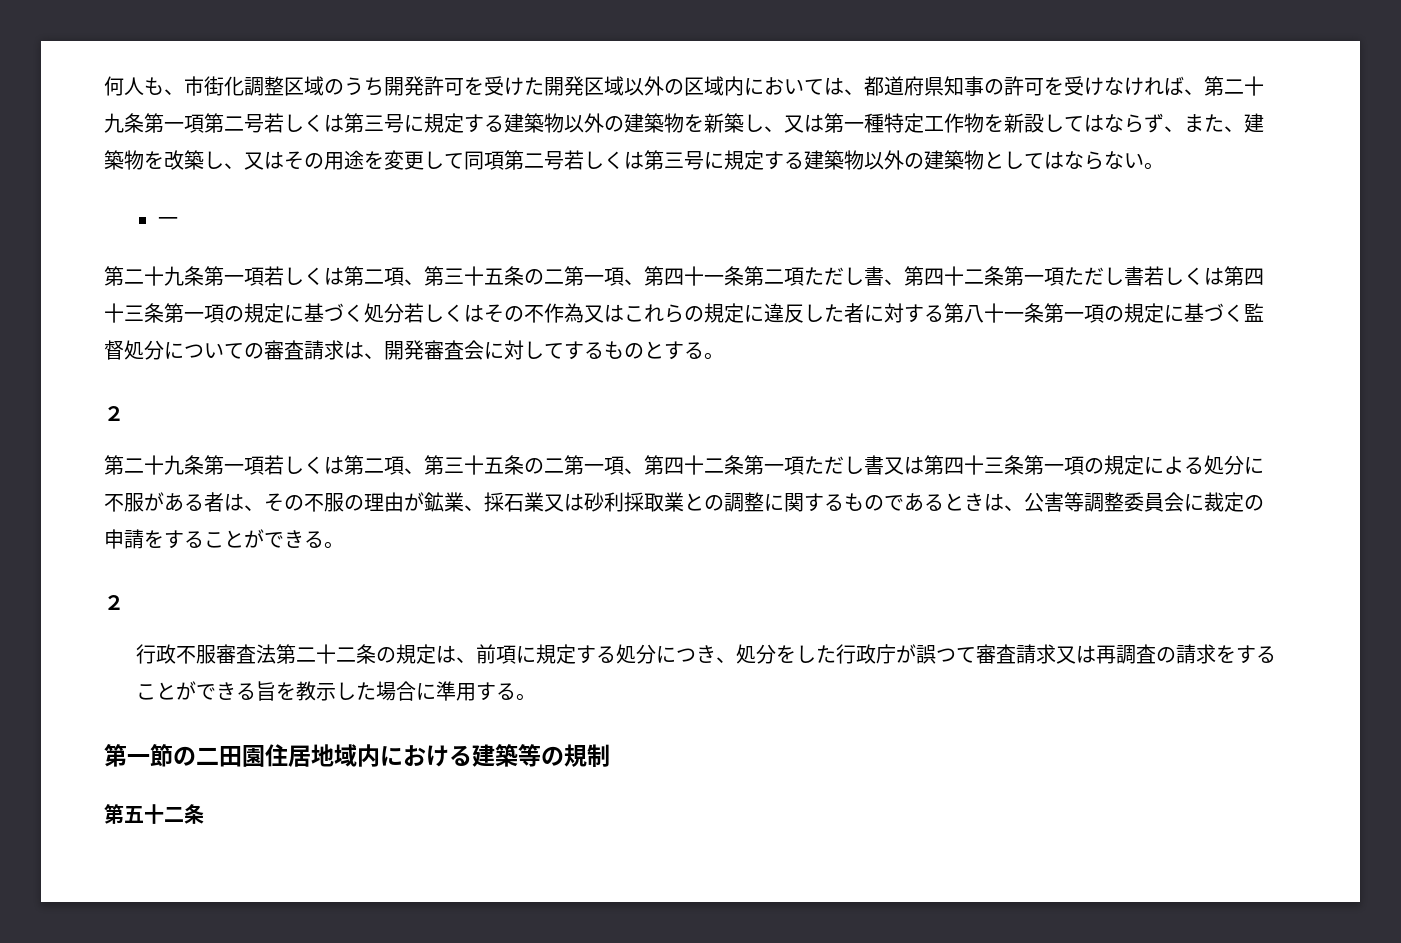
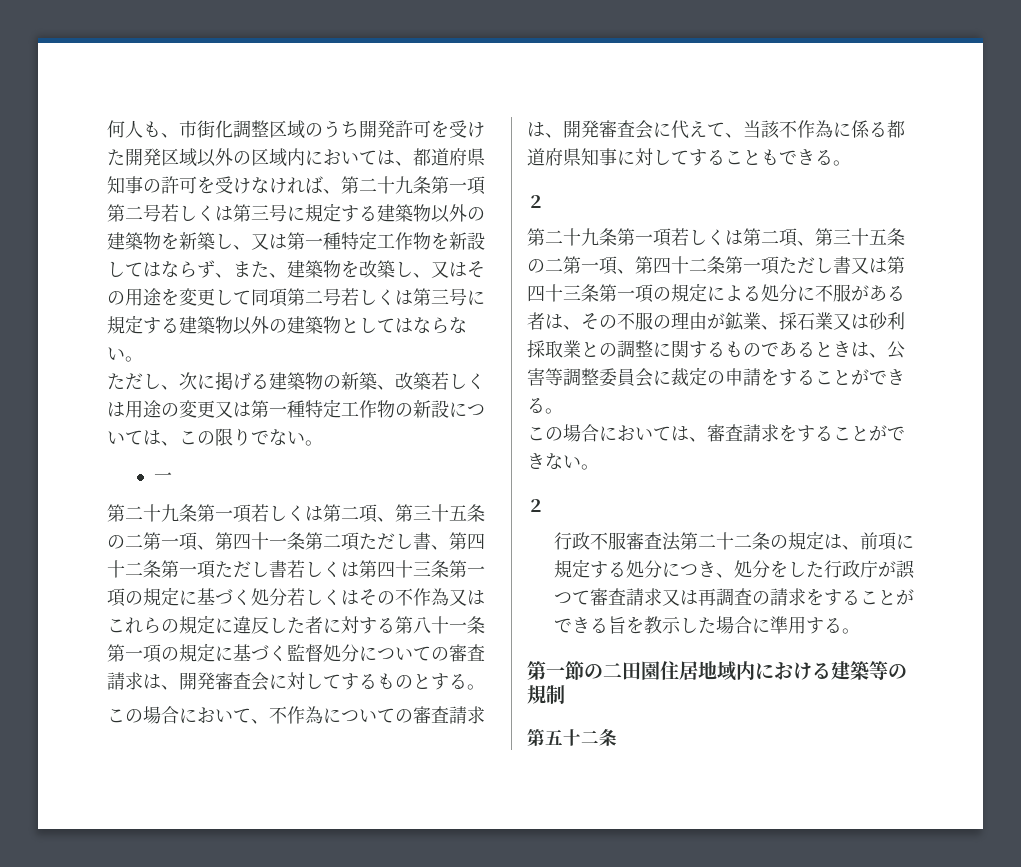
(1164, 166) none -> [107,372,485,390] [107,399,485,418] [107,428,323,446] // ただし、次に掲げる建築物の新築、改築若しくは用途の変更又は第一種特定工作物の新設については、この限りでない。
(724, 356) none -> [107,706,485,724] [527,120,905,139] [527,148,851,166] // この場合において、不作為についての審査請求は、開発審査会に代えて、当該不作為に係る都道府県知事に対してすることもできる。
(344, 545) none -> [527,424,905,442] [527,453,599,470] // この場合においては、審査請求をすることができない。

